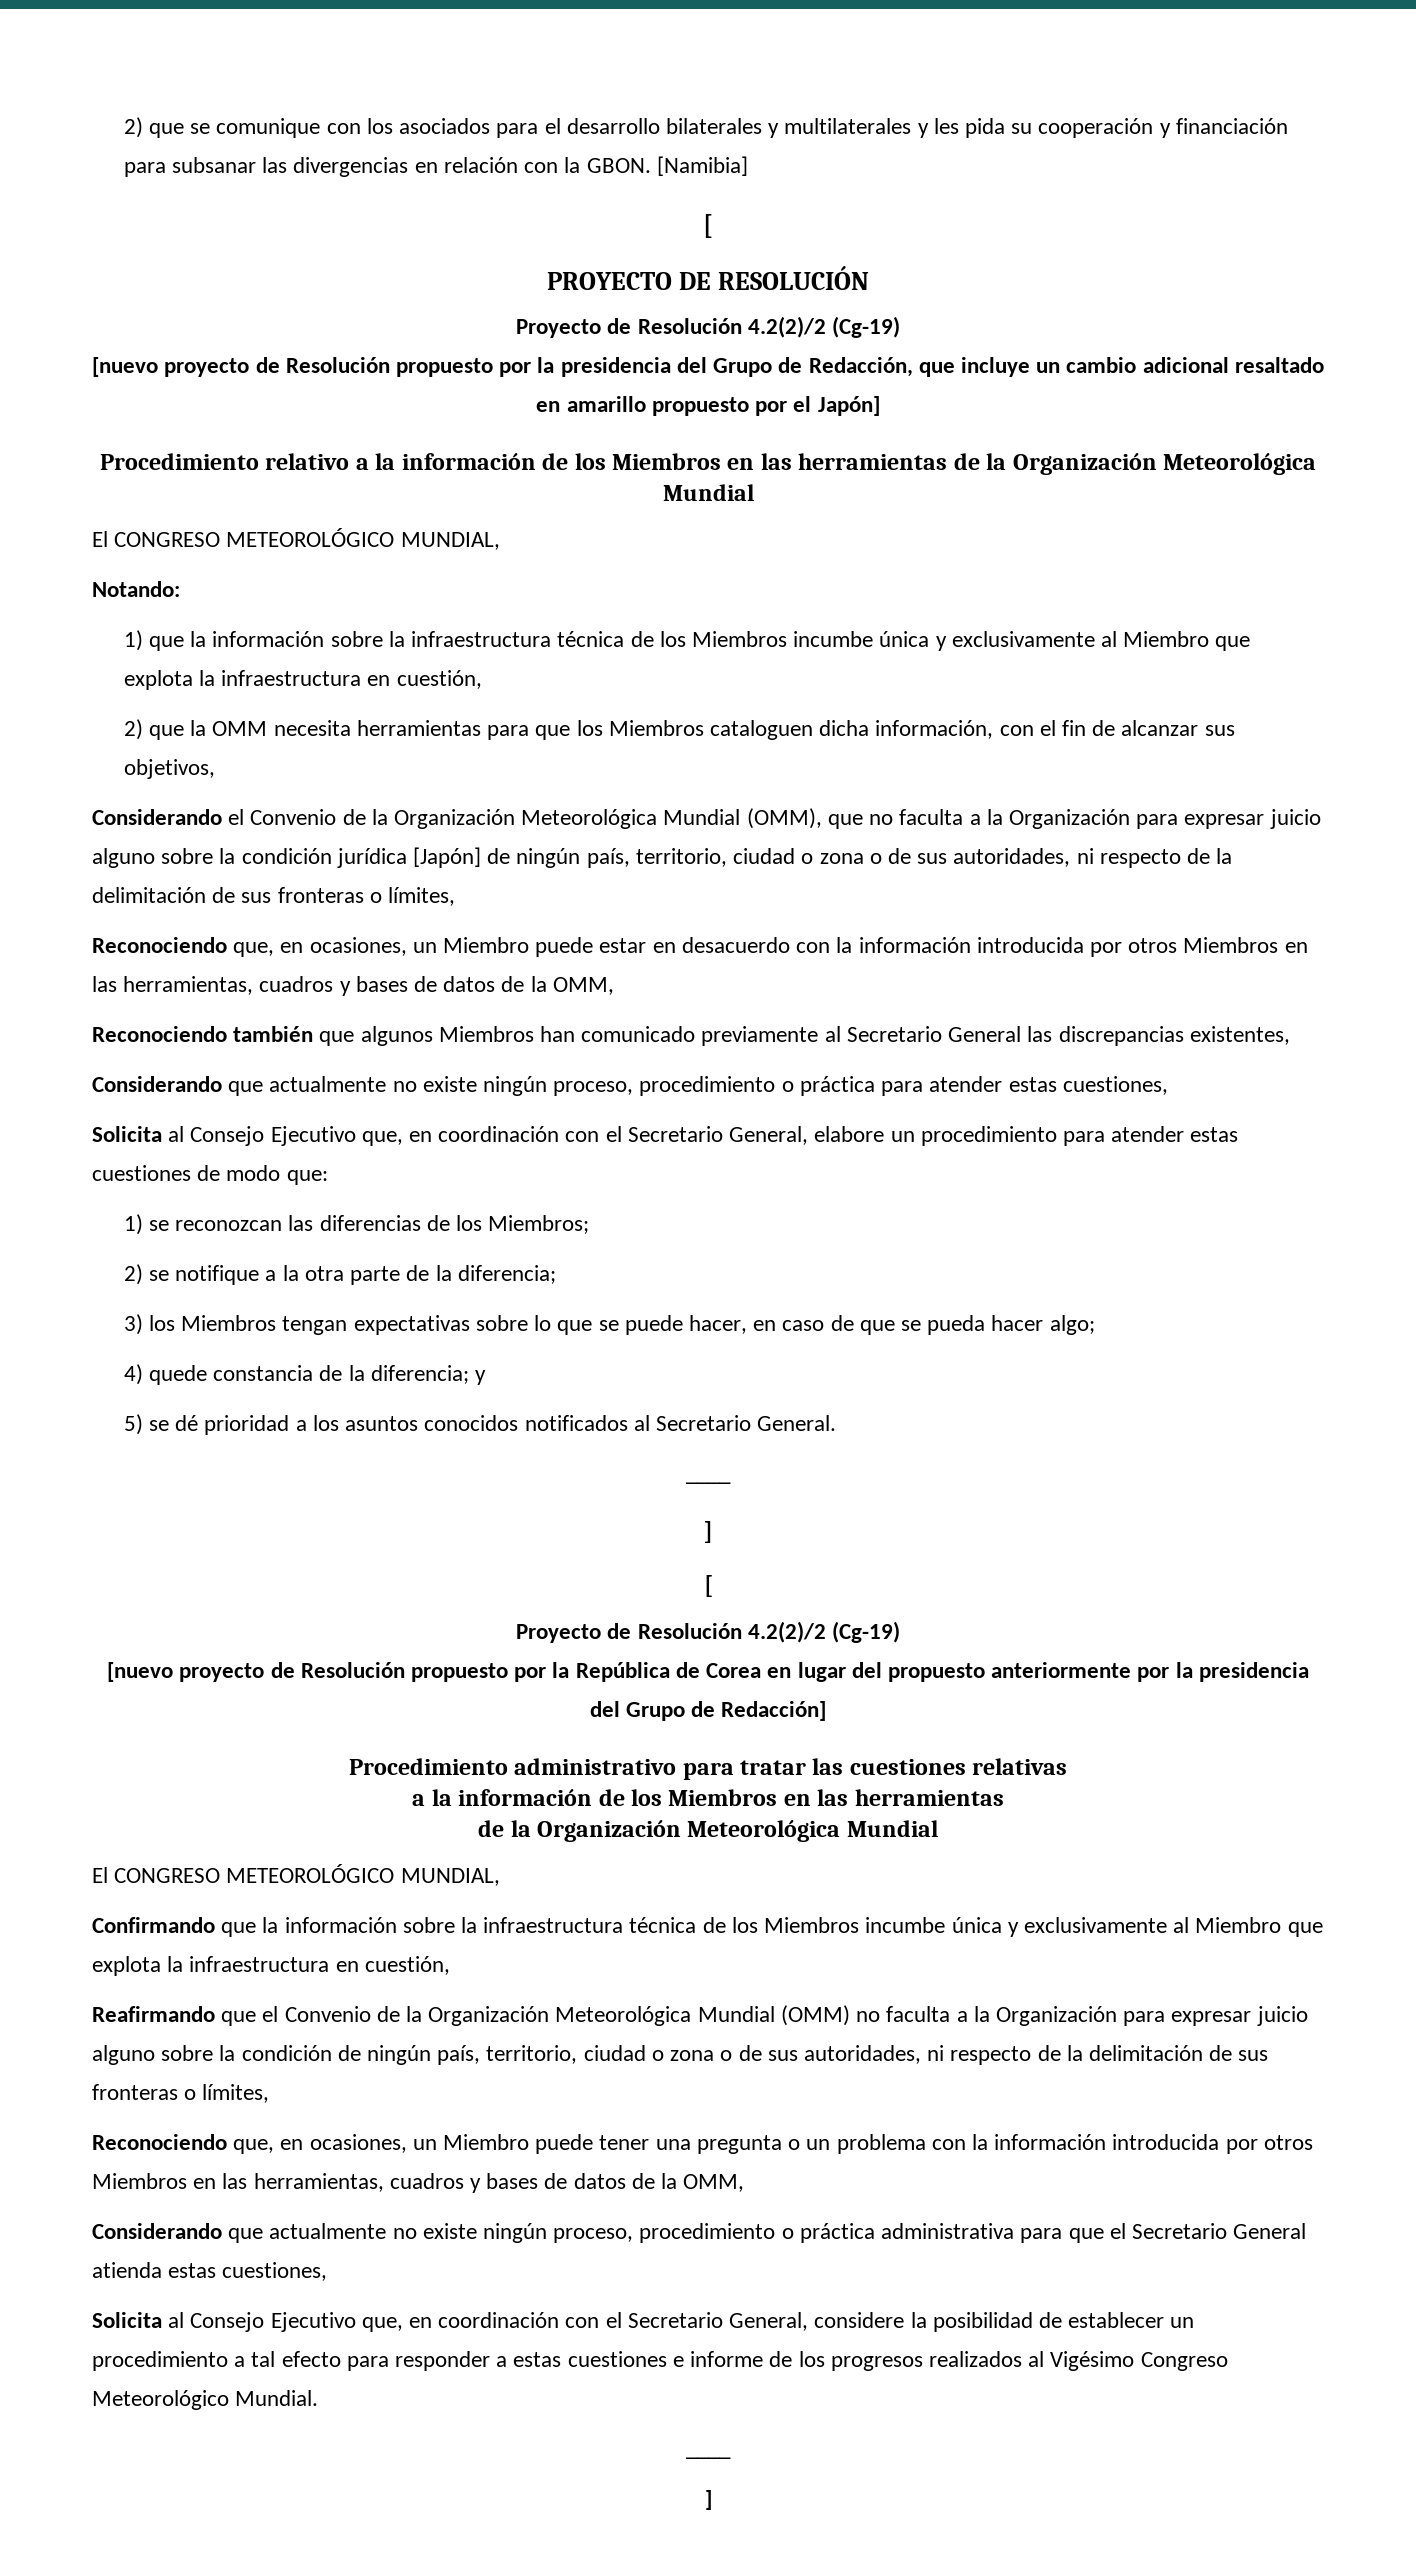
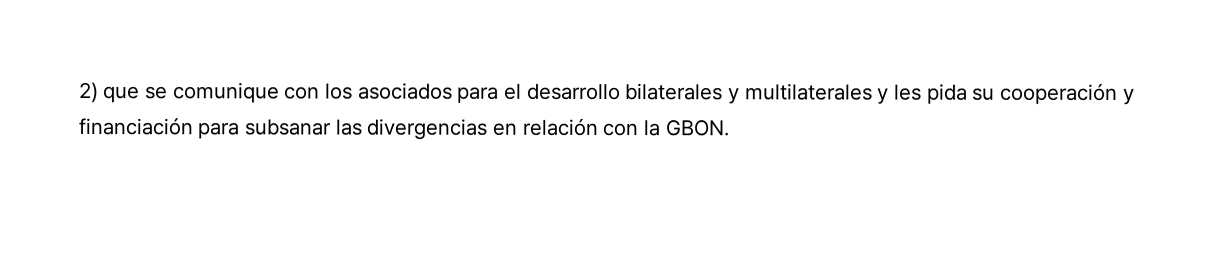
[656,156,748,176] [703,214,713,238] [547,266,869,290] [516,316,900,338] [92,357,1324,377] [536,396,880,416] [99,453,1317,475] [662,484,754,501] [92,528,500,550] [92,581,180,597] [123,630,1251,651] [123,670,482,690] [123,719,1235,740] [123,759,215,779] [92,808,1321,829] [92,847,1233,868] [92,887,456,906] [92,937,1308,957] [92,976,614,996] [92,1026,1290,1046] [92,1076,1168,1096] [92,1126,1239,1146] [92,1165,328,1185] [123,1214,590,1235] [123,1264,556,1285] [123,1314,1095,1335] [123,1364,487,1385] [123,1414,837,1435] [686,1481,731,1484] [703,1521,713,1543] [703,1575,713,1597] [516,1621,900,1643] [107,1662,1309,1682] [589,1701,827,1721] [348,1758,1068,1780] [412,1789,1004,1806] [478,1820,938,1842] [92,1864,500,1886] [92,1917,1323,1937] [92,1956,450,1976] [92,2005,1308,2026] [92,2045,1269,2065] [92,2084,270,2103] [92,2134,1313,2154] [92,2173,745,2193] [92,2223,1307,2243] [92,2262,328,2281] [92,2312,1195,2332] [92,2351,1228,2371] [92,2390,319,2410] [686,2456,731,2459] [704,2490,712,2510] [Namibia] // [ // PROYECTO DE RESOLUCIÓN // Proyecto de Resolución 4.2(2)/2 (Cg-19) // [nuevo proyecto de Resolución propuesto por la presidencia del Grupo de Redacción, que incluye un cambio adicional resaltado en amarillo propuesto por el Japón] // Procedimiento relativo a la información de los Miembros en las herramientas de la Organización Meteorológica Mundial // El CONGRESO METEOROLÓGICO MUNDIAL, // Notando: // 1) que la información sobre la infraestructura técnica de los Miembros incumbe única y exclusivamente al Miembro que explota la infraestructura en cuestión, // 2) que la OMM necesita herramientas para que los Miembros cataloguen dicha información, con el fin de alcanzar sus objetivos, // Considerando el Convenio de la Organización Meteorológica Mundial (OMM), que no faculta a la Organización para expresar juicio alguno sobre la condición jurídica [Japón] de ningún país, territorio, ciudad o zona o de sus autoridades, ni respecto de la delimitación de sus fronteras o límites, // Reconociendo que, en ocasiones, un Miembro puede estar en desacuerdo con la información introducida por otros Miembros en las herramientas, cuadros y bases de datos de la OMM, // Reconociendo también que algunos Miembros han comunicado previamente al Secretario General las discrepancias existentes, // Considerando que actualmente no existe ningún proceso, procedimiento o práctica para atender estas cuestiones, // Solicita al Consejo Ejecutivo que, en coordinación con el Secretario General, elabore un procedimiento para atender estas cuestiones de modo que: // 1) se reconozcan las diferencias de los Miembros; // 2) se notifique a la otra parte de la diferencia; // 3) los Miembros tengan expectativas sobre lo que se puede hacer, en caso de que se pueda hacer algo; // 4) quede constancia de la diferencia; y // 5) se dé prioridad a los asuntos conocidos notificados al Secretario General. // ____ // ] // [ // Proyecto de Resolución 4.2(2)/2 (Cg-19) // [nuevo proyecto de Resolución propuesto por la República de Corea en lugar del propuesto anteriormente por la presidencia del Grupo de Redacción] // Procedimiento administrativo para tratar las cuestiones relativas // a la información de los Miembros en las herramientas // de la Organización Meteorológica Mundial // El CONGRESO METEOROLÓGICO MUNDIAL, // Confirmando que la información sobre la infraestructura técnica de los Miembros incumbe única y exclusivamente al Miembro que explota la infraestructura en cuestión, // Reafirmando que el Convenio de la Organización Meteorológica Mundial (OMM) no faculta a la Organización para expresar juicio alguno sobre la condición de ningún país, territorio, ciudad o zona o de sus autoridades, ni respecto de la delimitación de sus fronteras o límites, // Reconociendo que, en ocasiones, un Miembro puede tener una pregunta o un problema con la información introducida por otros Miembros en las herramientas, cuadros y bases de datos de la OMM, // Considerando que actualmente no existe ningún proceso, procedimiento o práctica administrativa para que el Secretario General atienda estas cuestiones, // Solicita al Consejo Ejecutivo que, en coordinación con el Secretario General, considere la posibilidad de establecer un procedimiento a tal efecto para responder a estas cuestiones e informe de los progresos realizados al Vigésimo Congreso Meteorológico Mundial. // ____ // ] -> (730, 128) none

